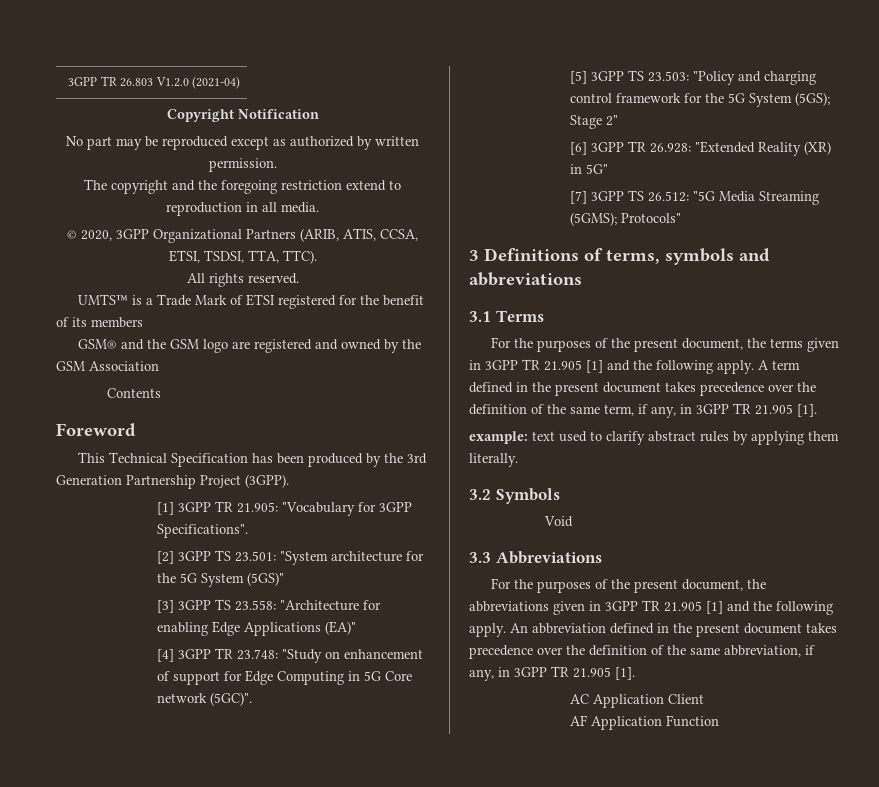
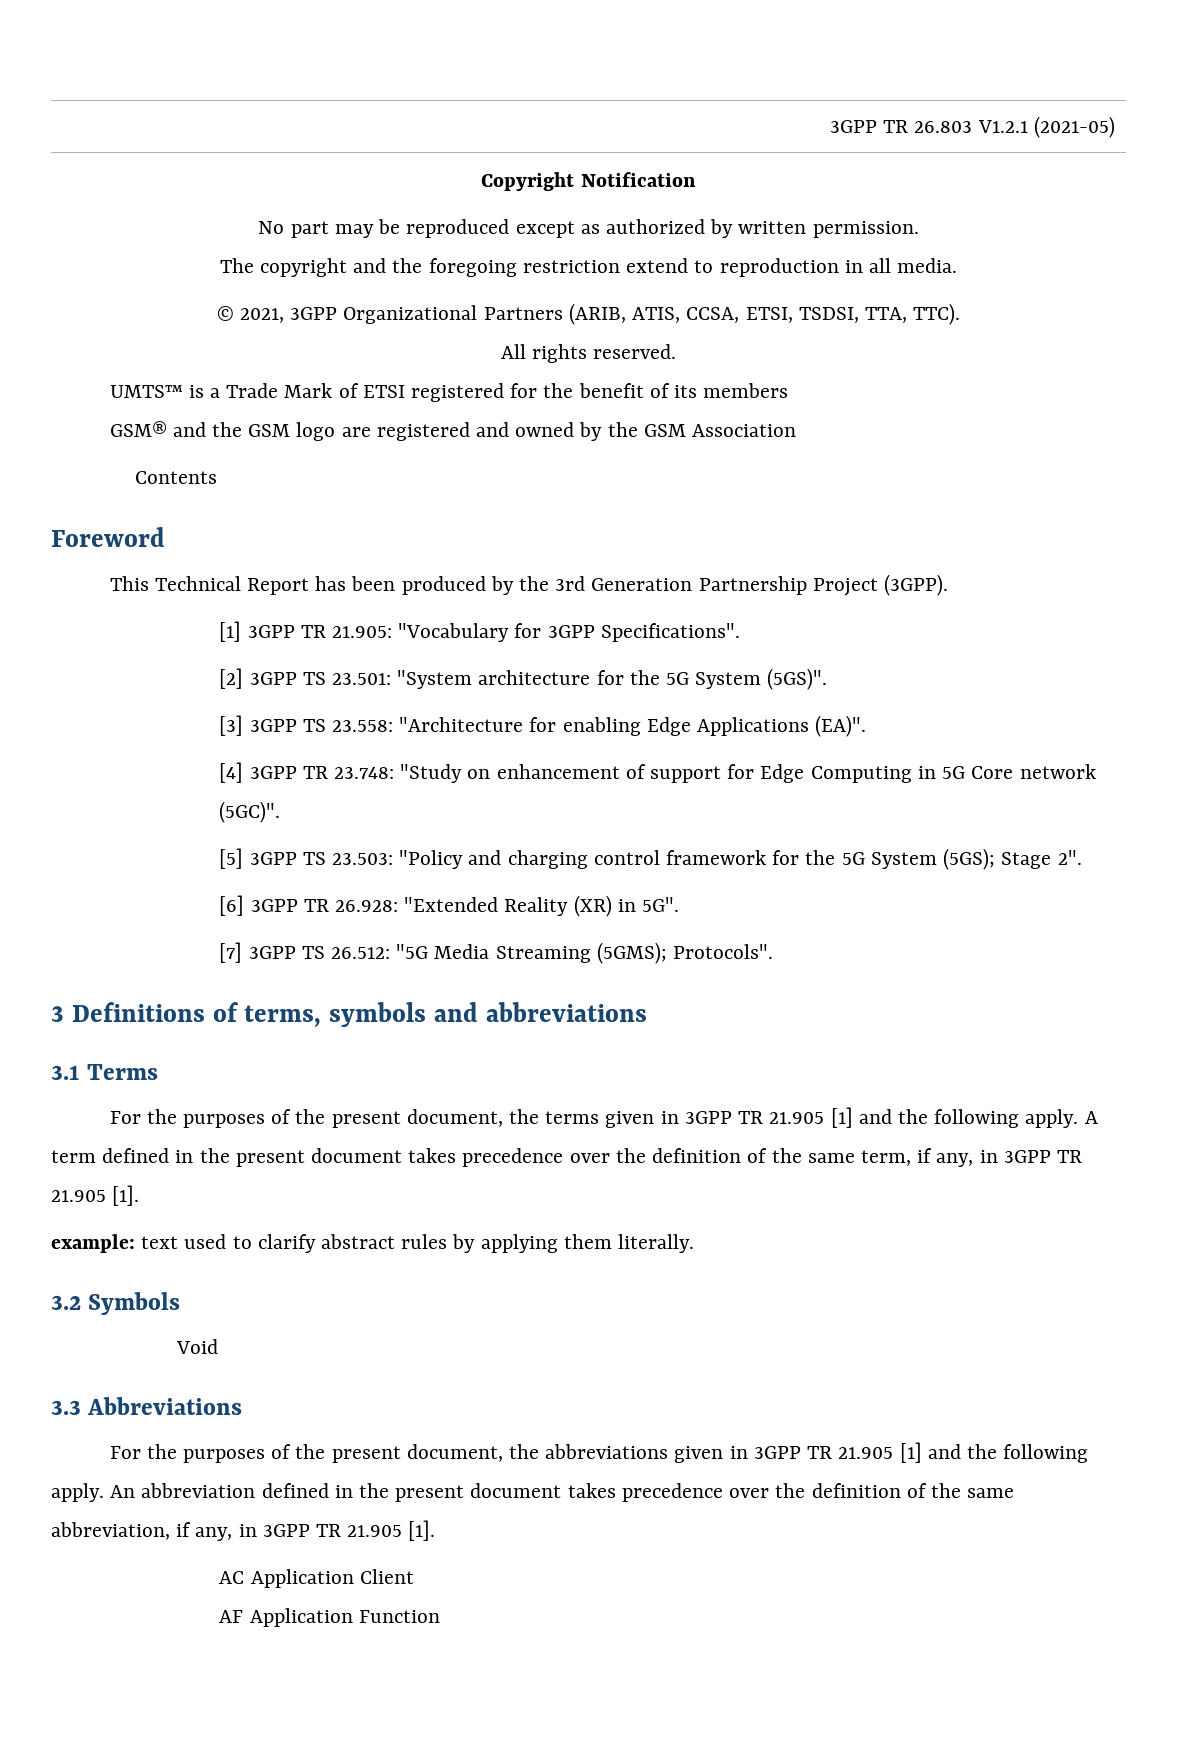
[155,76,241,89] V1.2.0 (2021-04) -> [977,116,1115,138] V1.2.1 (2021-05)
[81,230,112,241] 2020, -> [240,308,285,323] 2021,
[171,453,249,467] Specification -> [246,578,309,595] Report
[247,572,285,586] (5GS)" -> [767,668,828,690] (5GS)".
[325,621,357,635] (EA)" -> [815,715,867,737] (EA)".
[606,115,619,126] 2" -> [1057,850,1082,865] 2".
[586,164,609,174] 5G" -> [642,897,680,912] 5G".
[621,213,682,223] Protocols" -> [673,944,774,959] Protocols".

